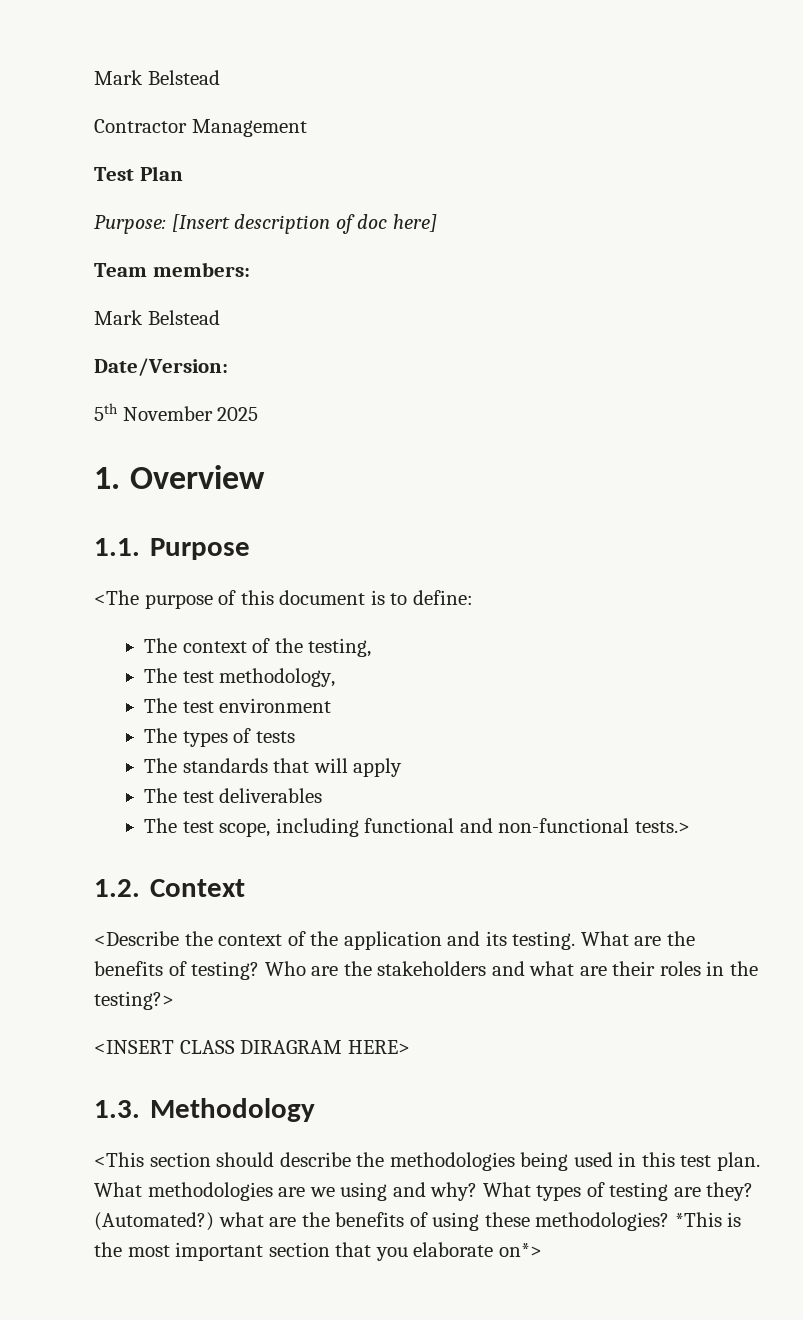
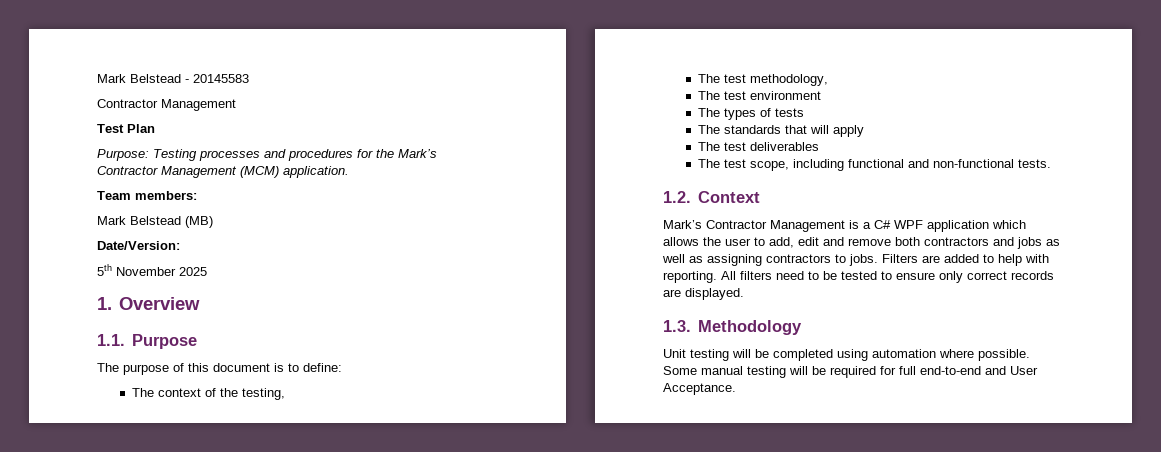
[94,70,220,85] Mark Belstead -> [97,74,249,83] Mark Belstead - 20145583
[171,214,437,234] [Insert description of doc here] -> [153,149,437,161] [97,166,349,178] Testing processes and procedures for the Mark’s Contractor Management (MCM) application.
(220, 317) none -> [185,216,213,228] (MB)
[94,590,139,605] <The -> [97,363,119,372] The
[634,821,690,833] tests.> -> [1017,159,1051,168] tests.
[94,931,695,950] [94,961,758,980] [94,991,174,1010] [94,1040,410,1054] [94,1098,316,1122] [94,1152,760,1171] [94,1182,754,1201] [94,1212,742,1231] [94,1242,542,1261] <Describe the context of the application and its testing. What are the benefits of testing? Who are the stakeholders and what are their roles in the testing?> // <INSERT CLASS DIRAGRAM HERE> // 1.3. Methodology // <This section should describe the methodologies being used in this test plan. What methodologies are we using and why? What types of testing are they? (Automated?) what are the benefits of using these methodologies? *This is the most important section that you elaborate on*> -> [663,220,1026,232] [663,237,1060,249] [662,254,1049,266] [663,271,1054,283] [663,288,744,300] [663,320,802,335] [663,349,1030,361] [663,366,1038,378] [663,383,736,395] Mark’s Contractor Management is a C# WPF application which allows the user to add, edit and remove both contractors and jobs as well as assigning contractors to jobs. Filters are added to help with reporting. All filters need to be tested to ensure only correct records are displayed. // 1.3. Methodology // Unit testing will be completed using automation where possible. Some manual testing will be required for full end-to-end and User Acceptance.

